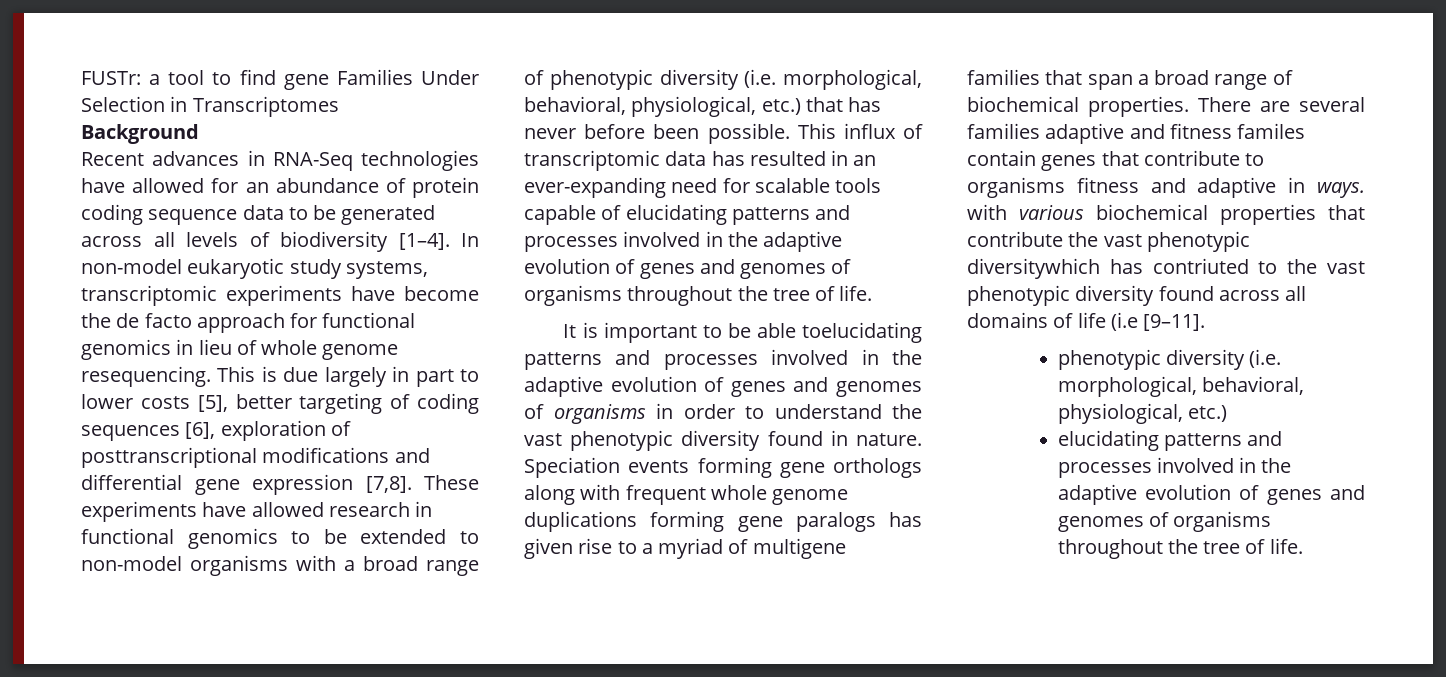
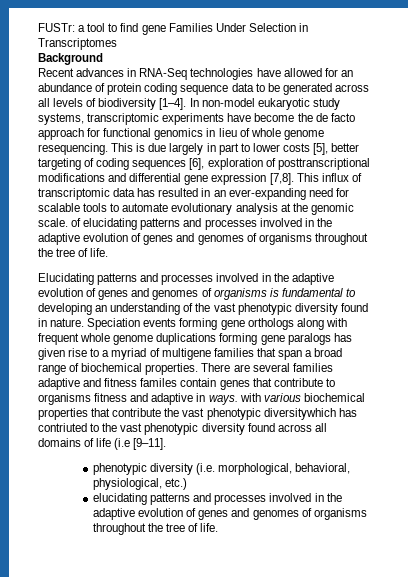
[424,475,479,490] [81,501,433,522] [81,528,480,549] [81,555,479,576] [524,69,922,90] [524,96,882,117] [524,123,790,144] These experiments have allowed research in functional genomics to be extended to non-model organisms with a broad range of phenotypic diversity (i.e. morphological, behavioral, physiological, etc.) that has never before been possible. -> (294, 179) none
[524,205,596,225] capable -> [110,203,354,215] [38,218,68,227] to automate evolutionary analysis at the genomic scale.
[563,322,922,343] It is important to be able toelucidating -> [38,273,94,285] Elucidating
[656,403,882,419] in order to understand -> [269,288,356,297] [38,303,194,315] is fundamental to developing an understanding of

